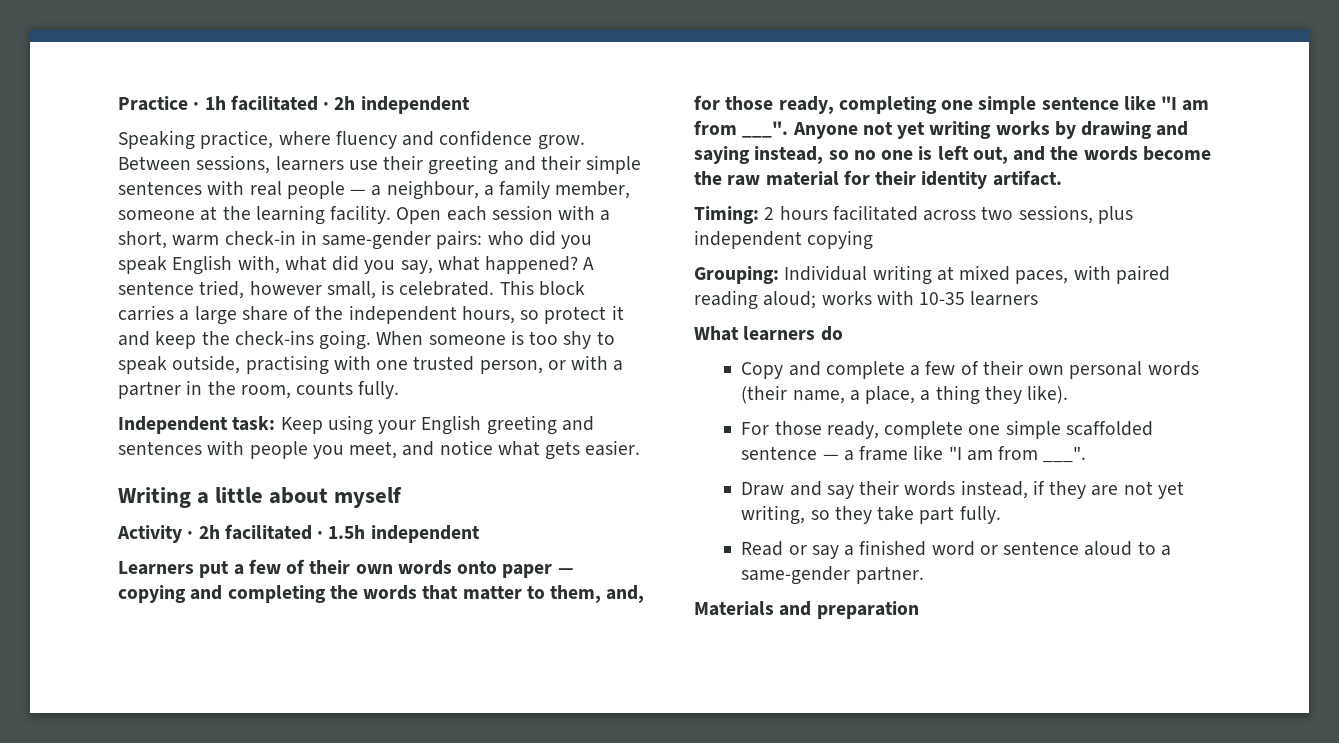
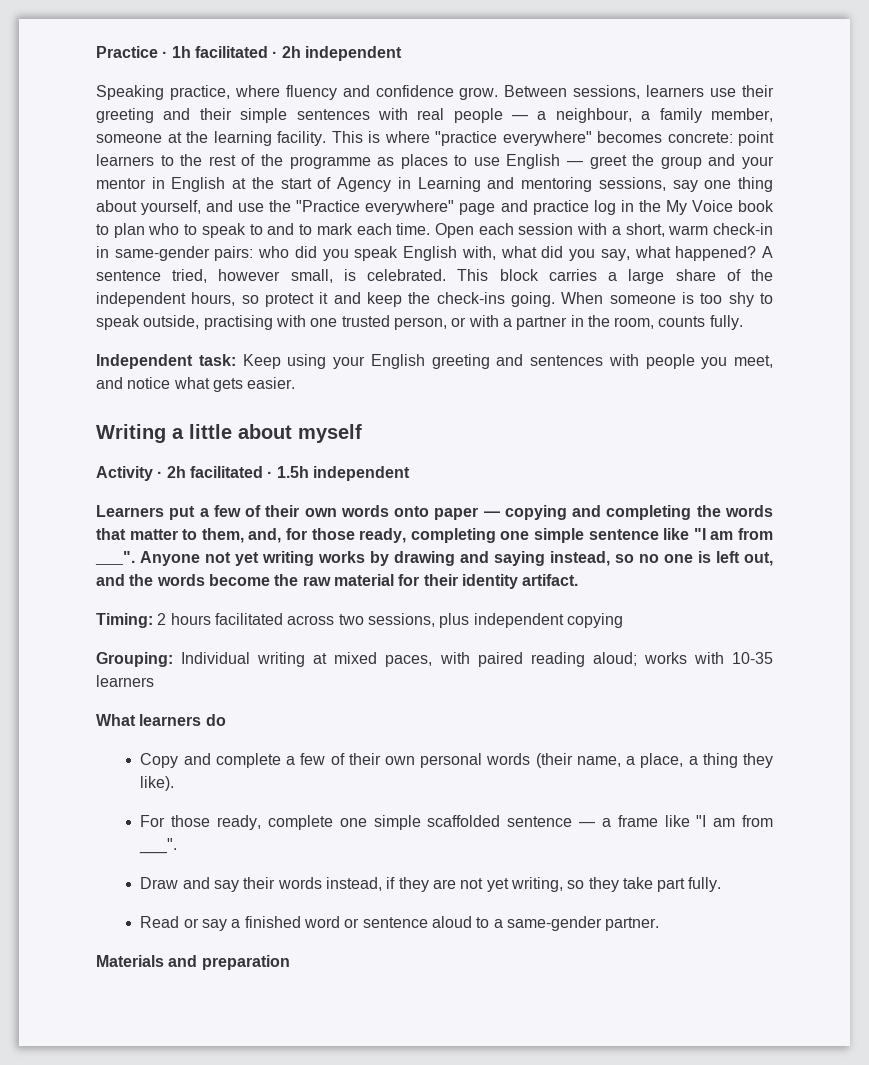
(392, 214) none -> [331,131,774,146] [96,154,774,169] [96,177,774,192] [96,200,775,215] [96,223,431,238] This is where "practice everywhere" becomes concrete: point learners to the rest of the programme as places to use English — greet the group and your mentor in English at the start of Agency in Learning and mentoring sessions, say one thing about yourself, and use the "Practice everywhere" page and practice log in the My Voice book to plan who to speak to and to mark each time.

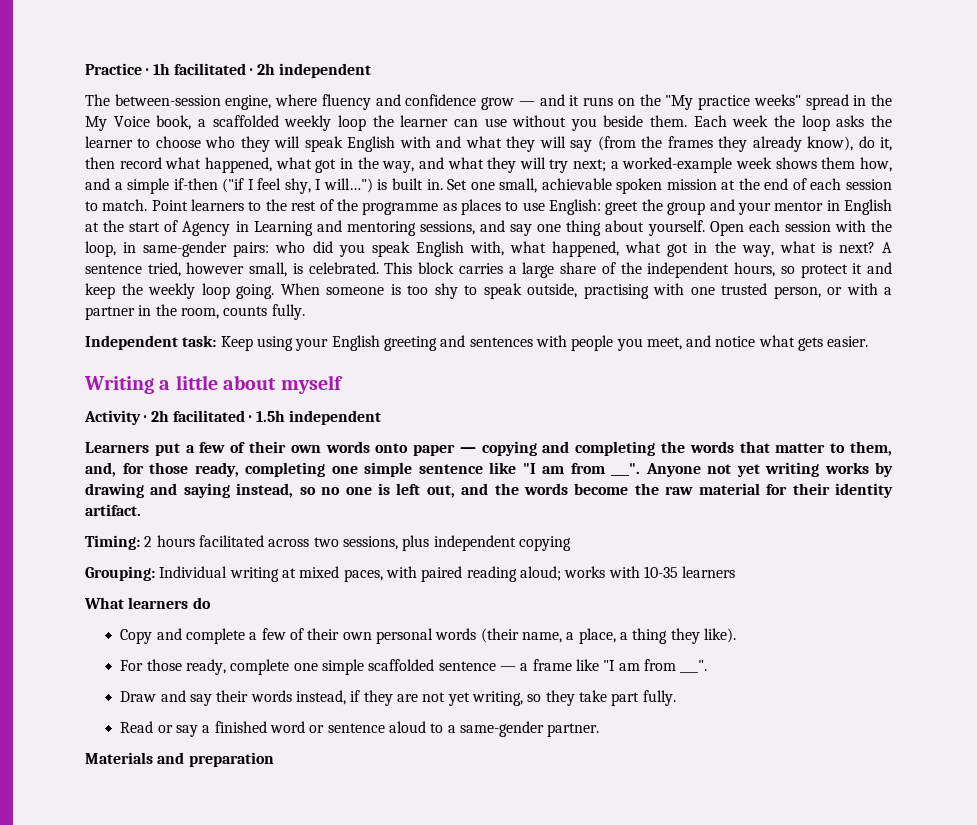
[96,85,230,100] Speaking practice, -> [85,94,272,110] The between-session engine,
[459,85,774,100] [96,108,773,123] [96,131,774,146] grow. Between sessions, learners use their greeting and their simple sentences with real people — a neighbour, a family member, someone at the learning facility. This is where "practice everywhere" becomes concrete: point -> [481,94,892,110] [85,115,892,131] [85,136,893,152] [85,157,892,173] [85,178,892,194] [85,199,188,211] grow — and it runs on the "My practice weeks" spread in the My Voice book, a scaffolded weekly loop the learner can use without you beside them. Each week the loop asks the learner to choose who they will speak English with and what they will say (from the frames they already know), do it, then record what happened, what got in the way, and what they will try next; a worked-example week shows them how, and a simple if-then ("if I feel shy, I will…") is built in. Set one small, achievable spoken mission at the end of each session to match. Point
[506,154,584,169] English — -> [549,199,602,215] English:
(666, 184) none -> [480,220,506,232] and
[141,200,775,215] [96,223,773,238] yourself, and use the "Practice everywhere" page and practice log in the My Voice book to plan who to speak to and to mark each time. Open each session with a short, warm check-in -> [647,220,893,236] [85,241,116,257] yourself. Open each session with the loop,
[541,246,757,261] did you say, what happened? -> [552,241,875,257] happened, what got in the way, what is next?
[436,292,505,304] check-ins -> [148,283,230,299] weekly loop

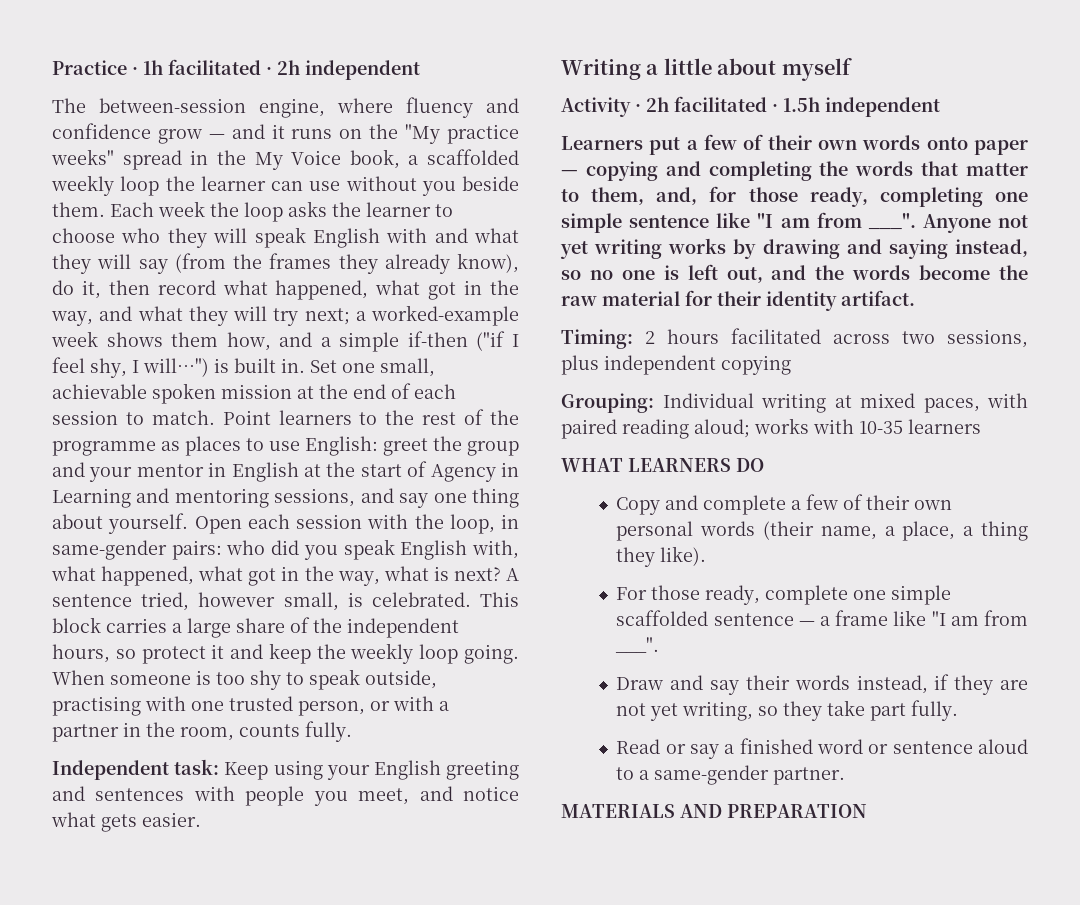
[84,597,211,609] What learners do -> [561,458,764,472] WHAT LEARNERS DO
[85,752,274,767] Materials and preparation -> [561,804,867,818] MATERIALS AND PREPARATION

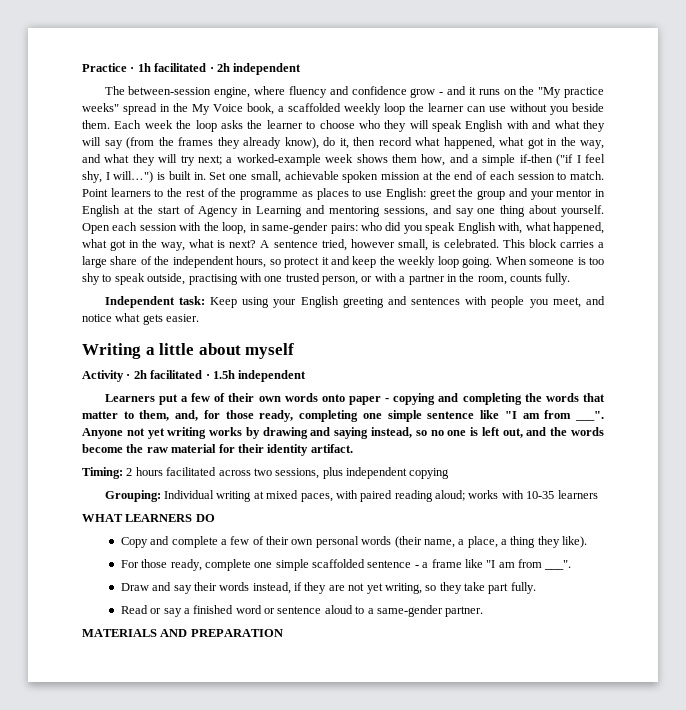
[208,134,225,139] — -> [439,92,444,95] -
[561,170,578,176] — -> [385,398,390,402] -
[798,621,815,626] — -> [414,565,419,568] -

